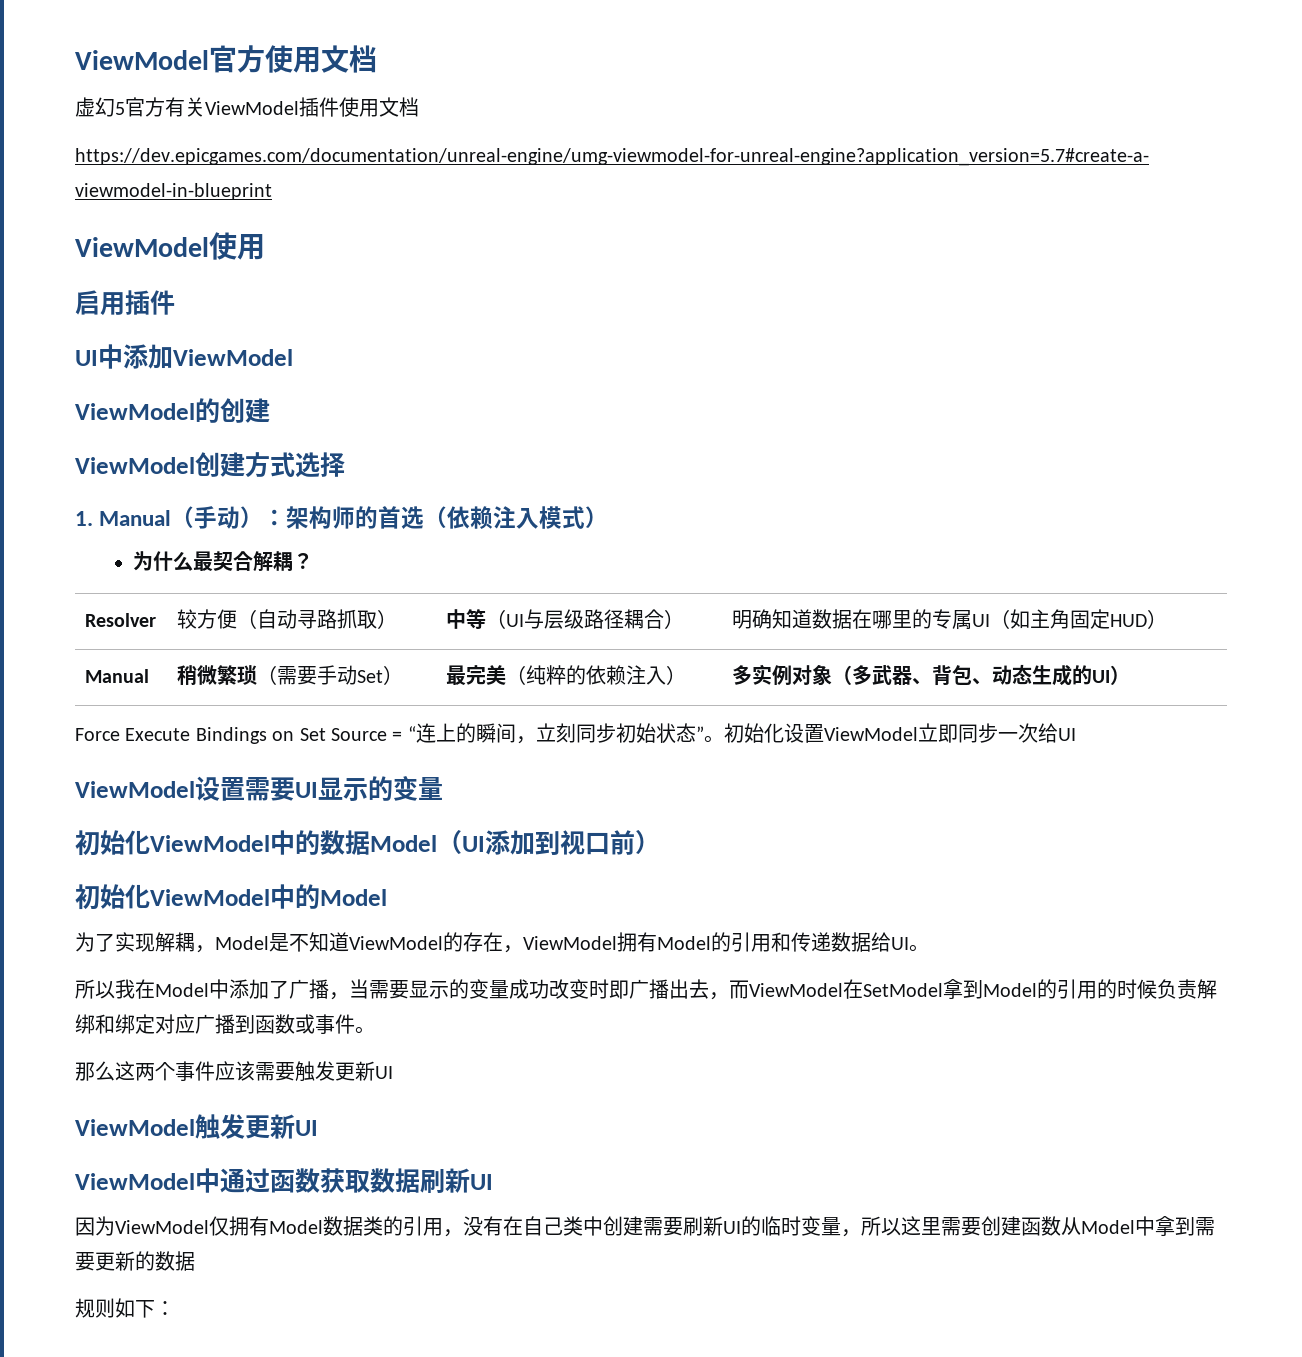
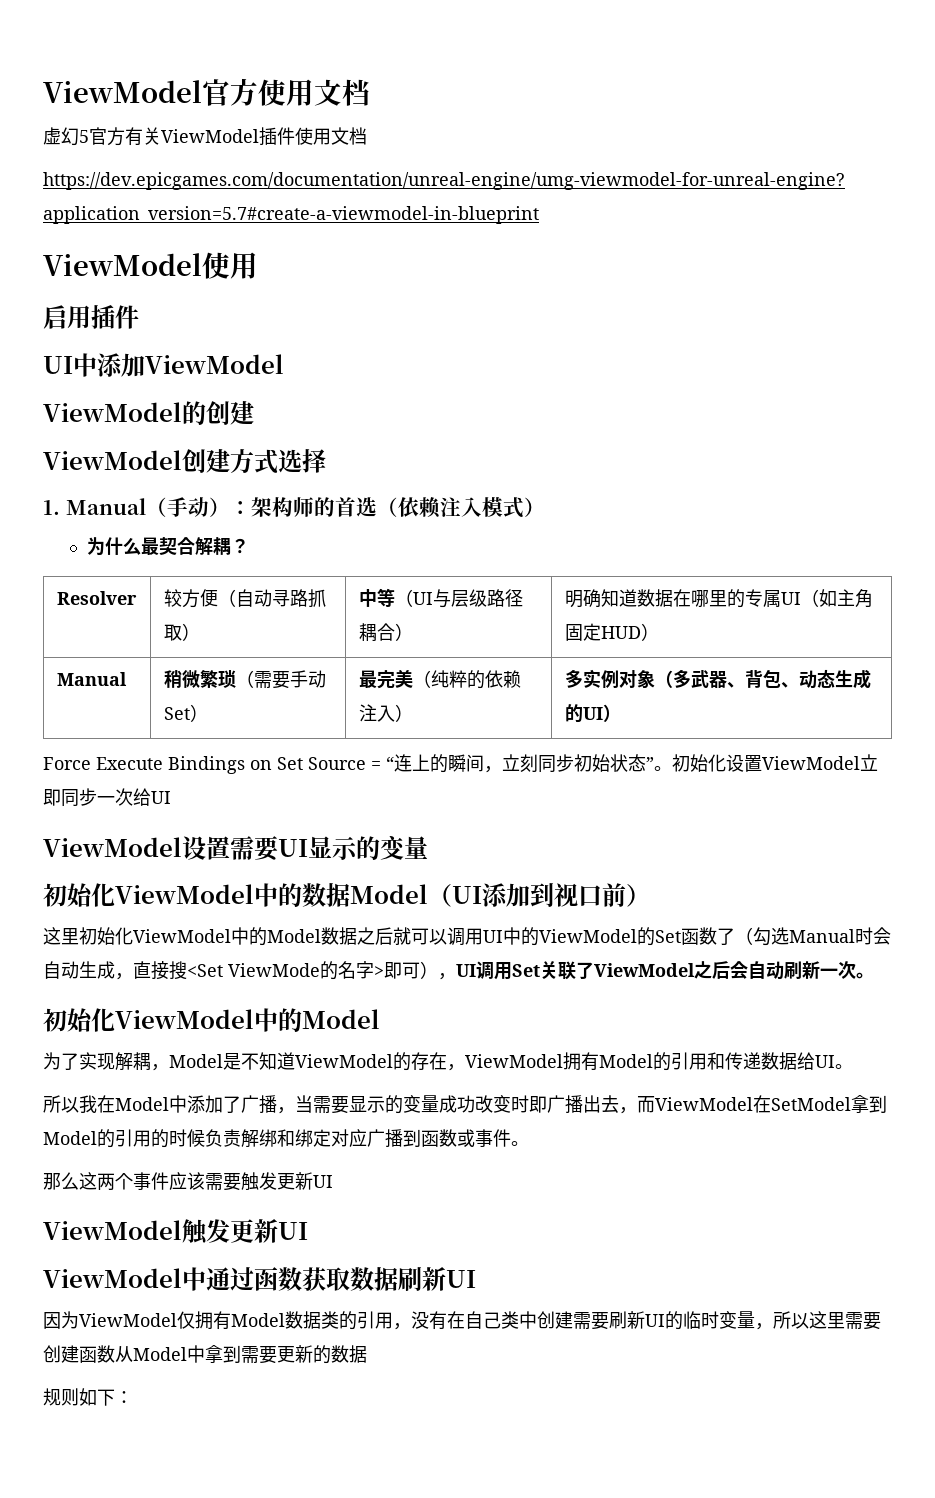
(660, 842) none -> [43,927,891,946] [43,961,874,980] // 这里初始化ViewModel中的Model数据之后就可以调用UI中的ViewModel的Set函数了（勾选Manual时会自动生成，直接搜<Set ViewMode的名字>即可），UI调用Set关联了ViewModel之后会自动刷新一次。

